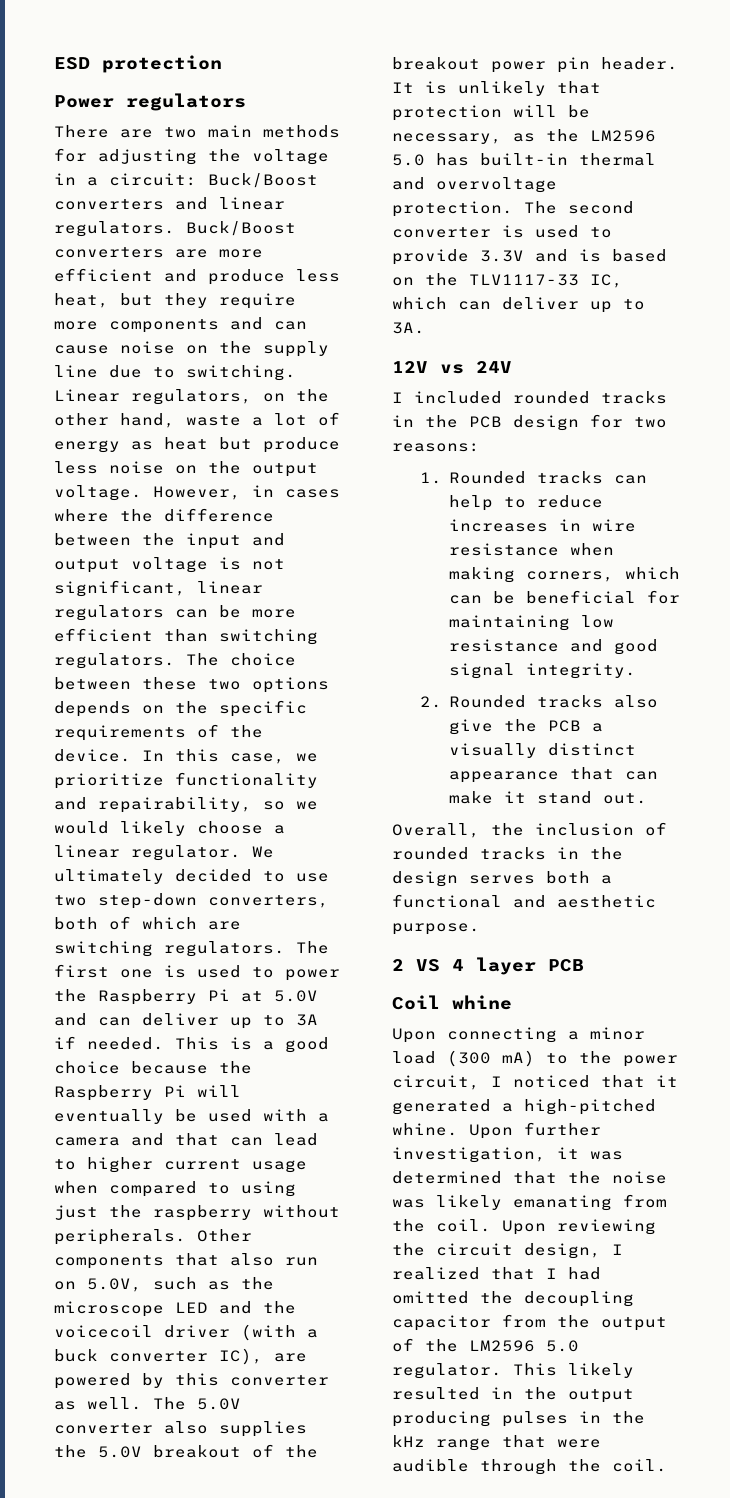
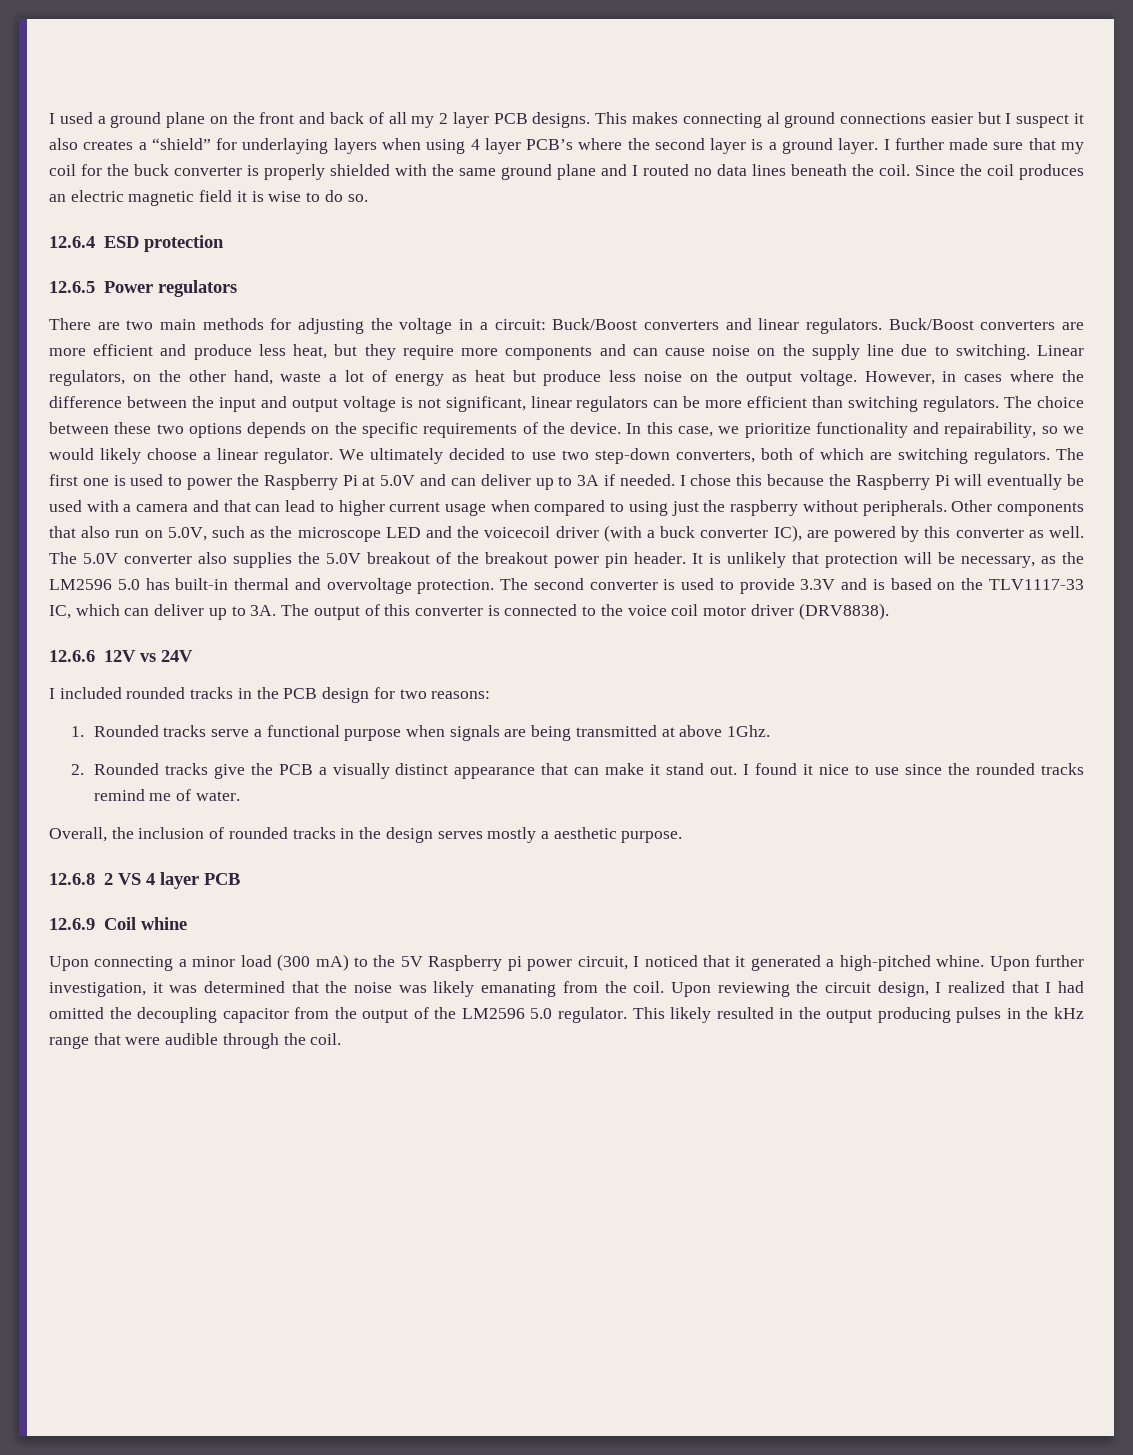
(54, 63) none -> [49,112,1085,128] [49,138,1084,154] [49,164,1084,180] [49,190,368,206] [49,236,95,248] I used a ground plane on the front and back of all my 2 layer PCB designs. This makes connecting al ground connections easier but I suspect it also creates a “shield” for underlaying layers when using 4 layer PCB’s where the second layer is a ground layer. I further made sure that my coil for the buck converter is properly shielded with the same ground plane and I routed no data lines beneath the coil. Since the coil produces an electric magnetic field it is wise to do so. // 12.6.4
(222, 64) none -> [49,281,95,293] 12.6.5
[175,1037,329,1053] [54,1061,120,1074] This is a good choice -> [679,474,763,486] I chose this
(425, 328) // -> [281,603,889,620] [49,650,95,662] The output of this converter is connected to the voice coil motor driver (DRV8838). // 12.6.6
[614,475,648,484] [449,495,604,511] [449,519,637,532] [449,543,615,556] [449,567,681,583] [449,590,681,604] [449,615,615,631] [449,639,659,655] [449,663,637,679] can help to reduce increases in wire resistance when making corners, which can be beneficial for maintaining low resistance and good signal integrity. -> [211,725,771,741] serve a functional purpose when signals are being transmitted at above 1Ghz.
[614,695,659,708] also -> (208, 769) none
(648, 798) none -> [743,763,1084,775] [93,789,240,801] I found it nice to use since the rounded tracks remind me of water.
[546,871,612,884] [392,894,546,908] both a functional and -> [487,827,549,843] mostly a
(480, 929) none -> [49,873,95,885] 12.6.8
(584, 965) none -> [49,918,95,930] 12.6.9
(612, 1057) none -> [400,955,522,971] 5V Raspberry pi

